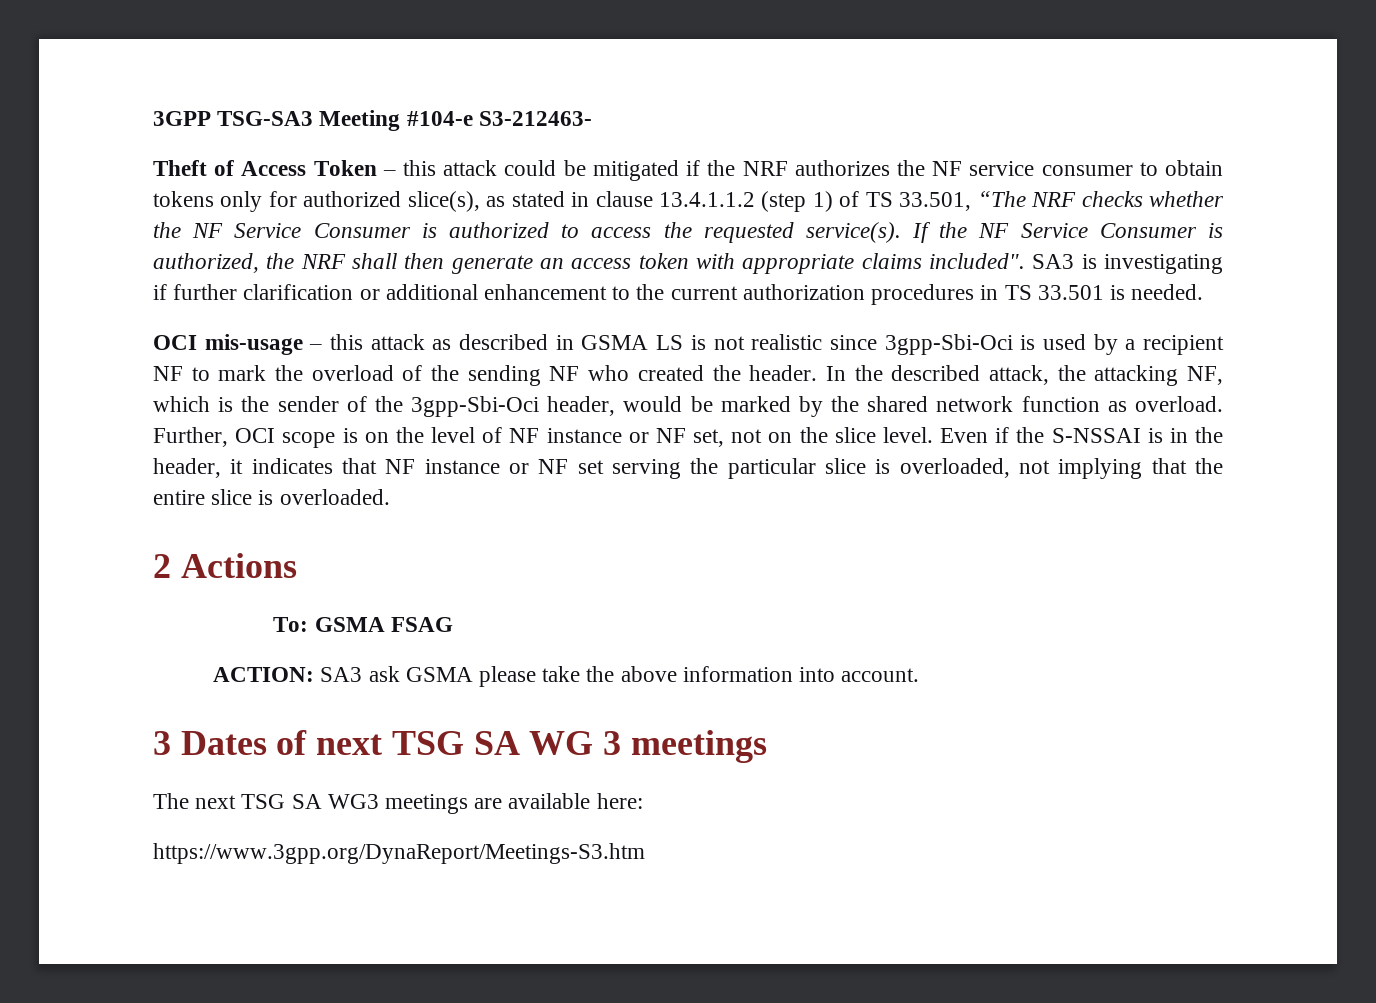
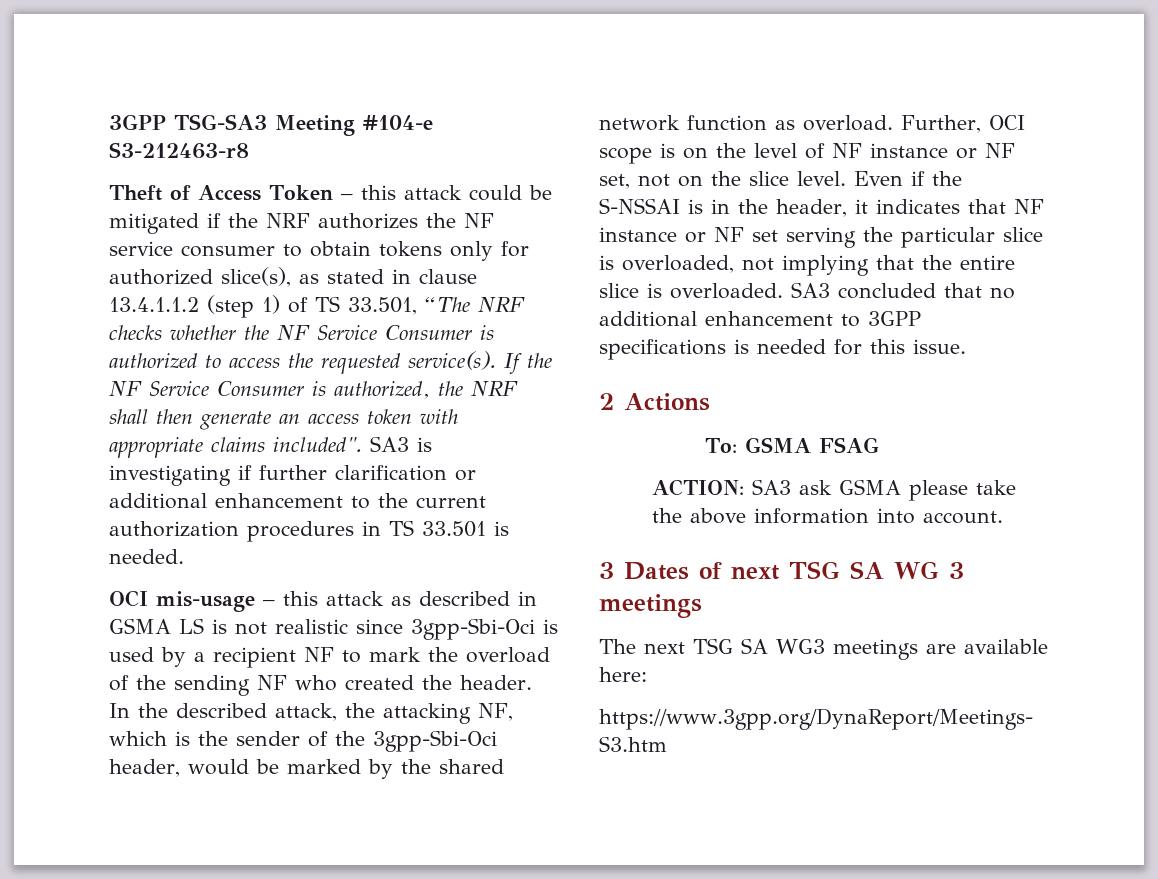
[478,111,592,126] S3-212463- -> [109,142,249,159] S3-212463-r8
(390, 497) none -> [791,282,1015,299] [599,311,921,327] [599,339,966,360] SA3 concluded that no additional enhancement to 3GPP specifications is needed for this issue.

